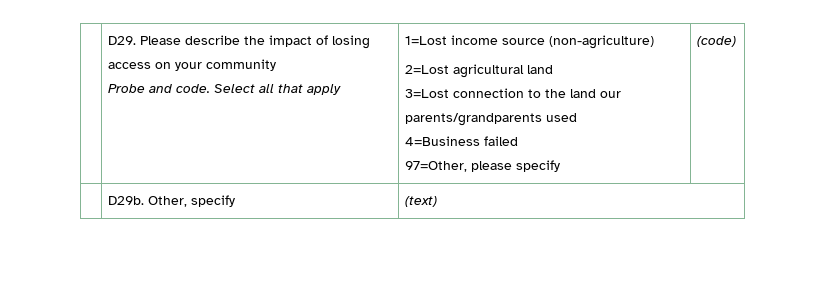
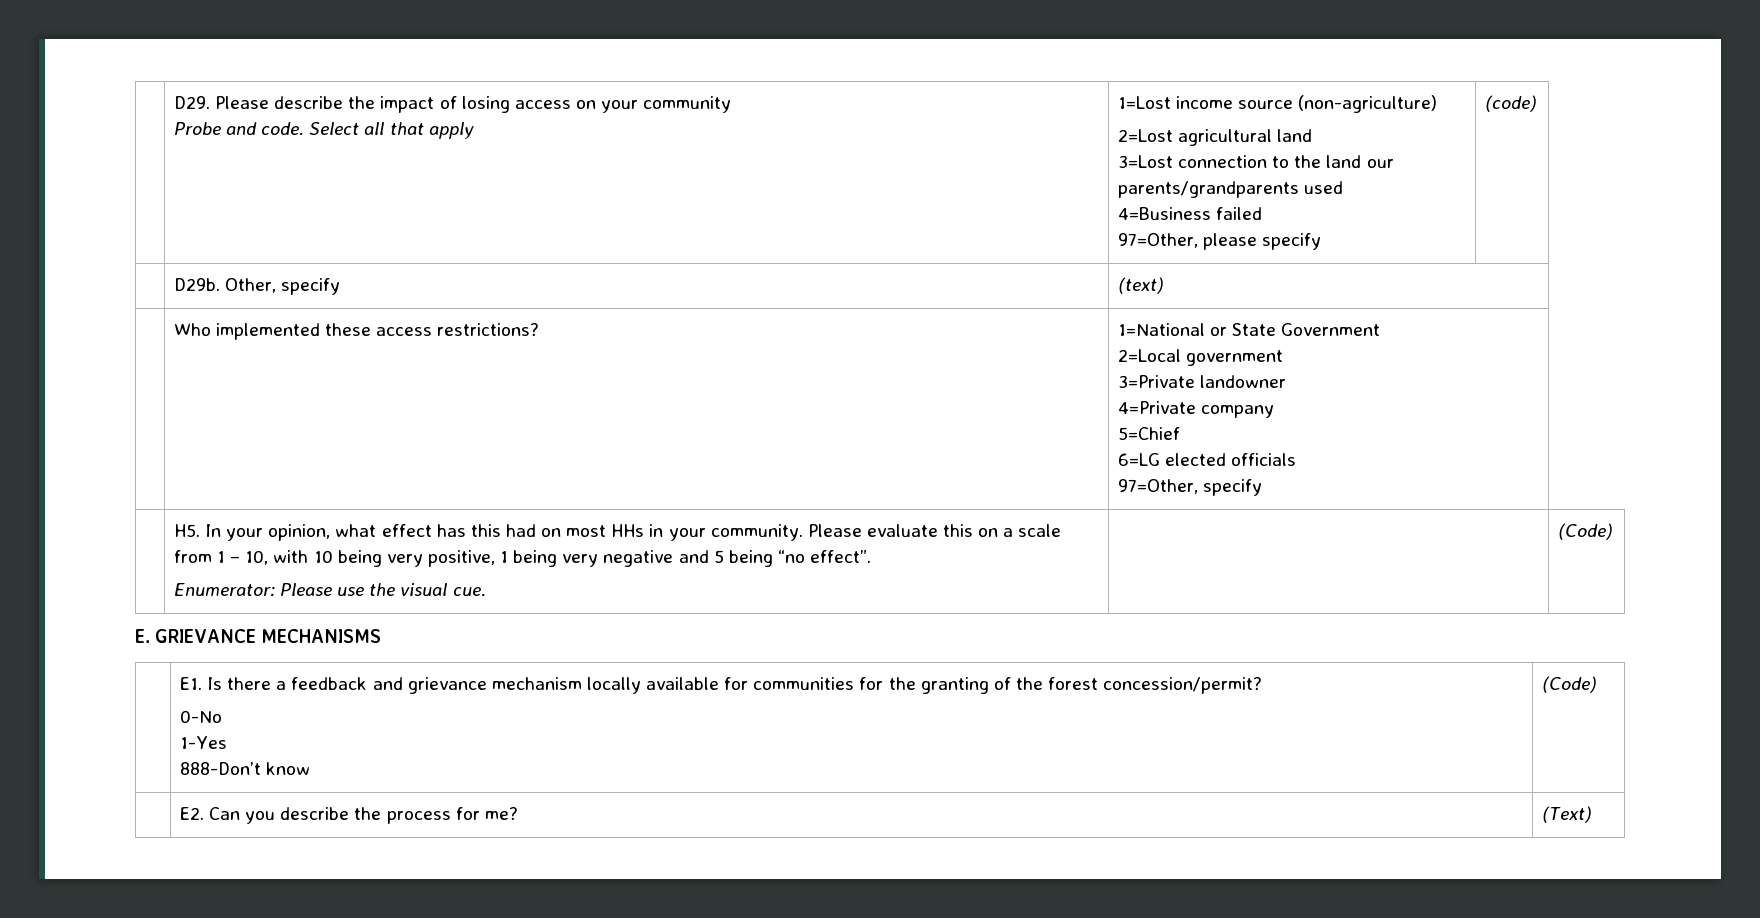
(437, 201) none -> [173,323,540,340] [1117,323,1381,336] [1117,349,1283,366] [1117,375,1286,388] [1117,401,1274,418] [1117,427,1180,440] [1117,453,1297,466] [1117,479,1262,496] [173,524,1062,541] [173,550,872,567] [173,583,486,597] [1557,523,1613,540] [135,629,382,643] [179,677,1263,694] [179,710,222,723] [179,736,227,749] [179,762,310,775] [1541,676,1597,693] [179,807,518,824] [1541,806,1592,823] // | Who implemented these access restrictions? | 1=National or State Government // 2=Local government // 3=Private landowner // 4=Private company // 5=Chief // 6=LG elected officials // 97=Other, specify // | H5. In your opinion, what effect has this had on most HHs in your community. Please evaluate this on a scale from 1 – 10, with 10 being very positive, 1 being very negative and 5 being “no effect”. // Enumerator: Please use the visual cue. | | (Code) // E. GRIEVANCE MECHANISMS // | E1. Is there a feedback and grievance mechanism locally available for communities for the granting of the forest concession/permit? // 0-No // 1-Yes // 888-Don’t know | (Code) // | E2. Can you describe the process for me? | (Text)

